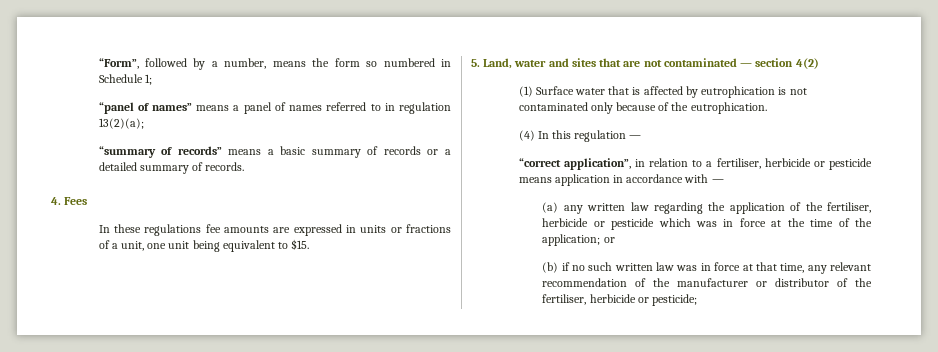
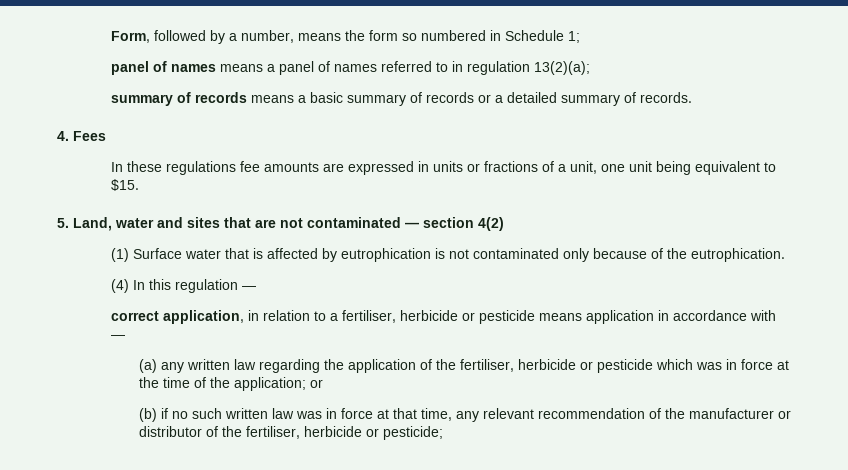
[98,58,139,69] “Form”, -> [111,31,151,43] Form,
[98,102,192,114] “panel of names” -> [111,61,217,75] panel of names
[98,146,222,158] “summary of records” -> [111,92,248,106] summary of records
[518,158,631,170] “correct application”, -> [111,310,245,324] correct application,

